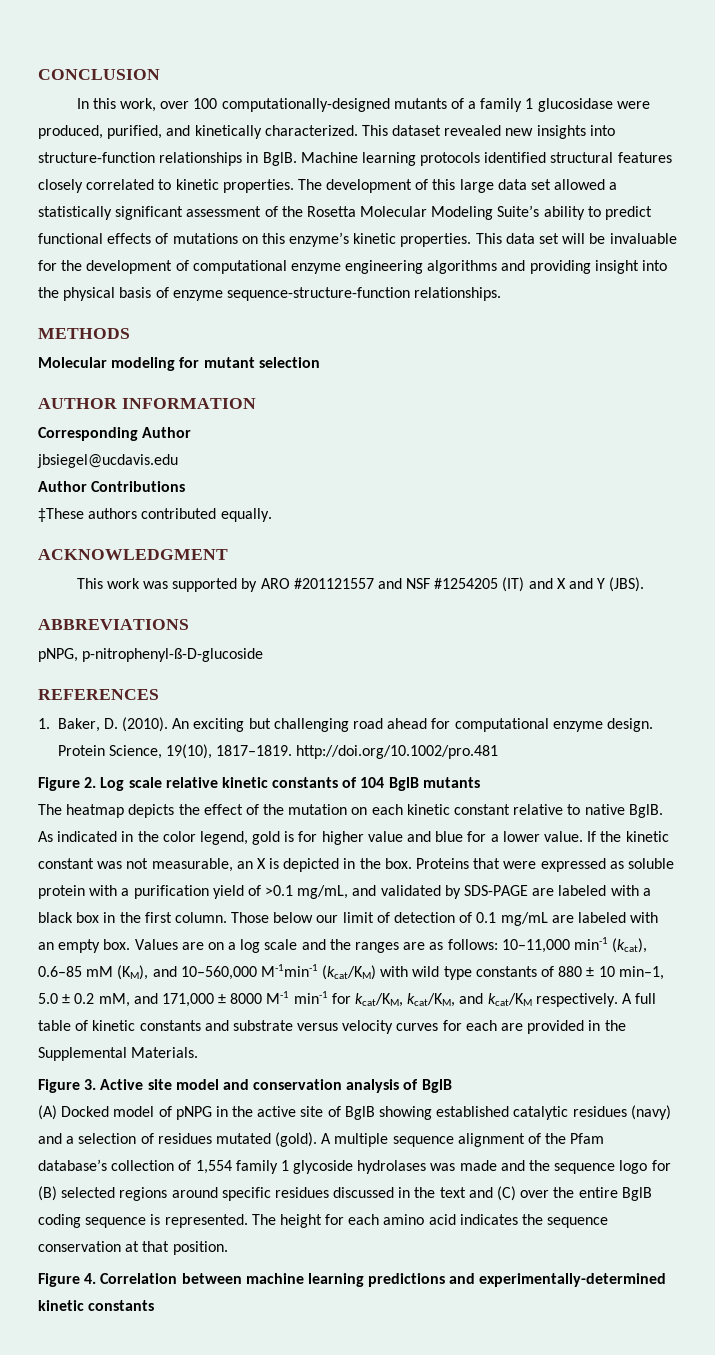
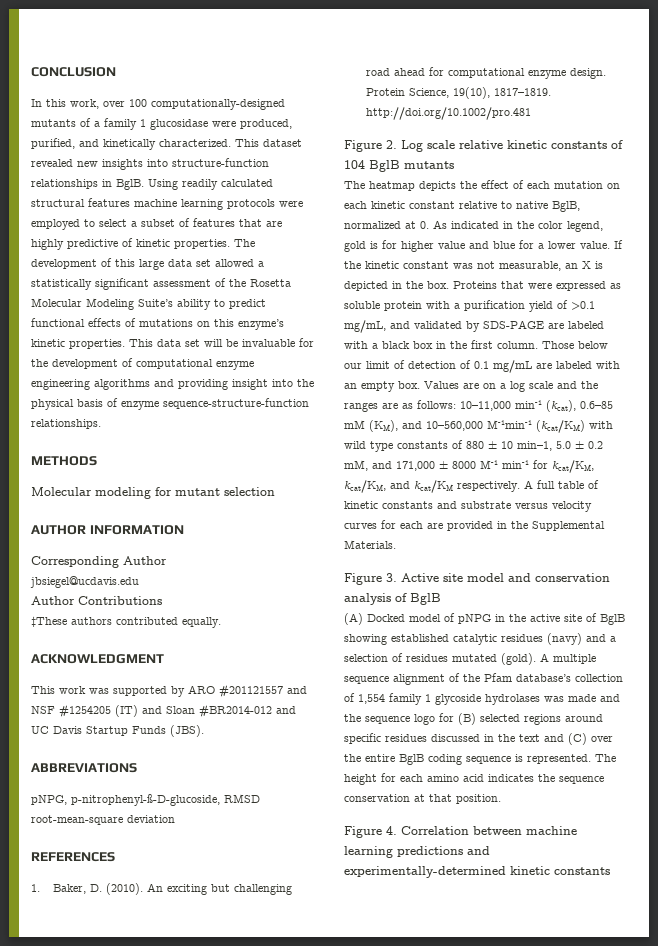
[300,152,672,166] [38,179,172,193] Machine learning protocols identified structural features closely correlated to -> [148,179,273,190] [31,198,303,210] [31,218,282,230] [31,238,133,250] Using readily calculated structural features machine learning protocols were employed to select a subset of features that are highly predictive of
[556,578,606,589] X and Y -> [166,704,296,718] [31,726,166,736] Sloan #BR2014-012 and UC Davis Startup Funds
[82,648,264,662] p-nitrophenyl-ß-D-glucoside -> [71,794,260,806] [31,815,175,825] p-nitrophenyl-ß-D-glucoside, RMSD root-mean-square deviation
[263,804,285,815] the -> [527,181,550,189] each
[628,804,663,818] BglB. -> [552,201,580,212] [344,221,429,229] BglB, normalized at 0.

